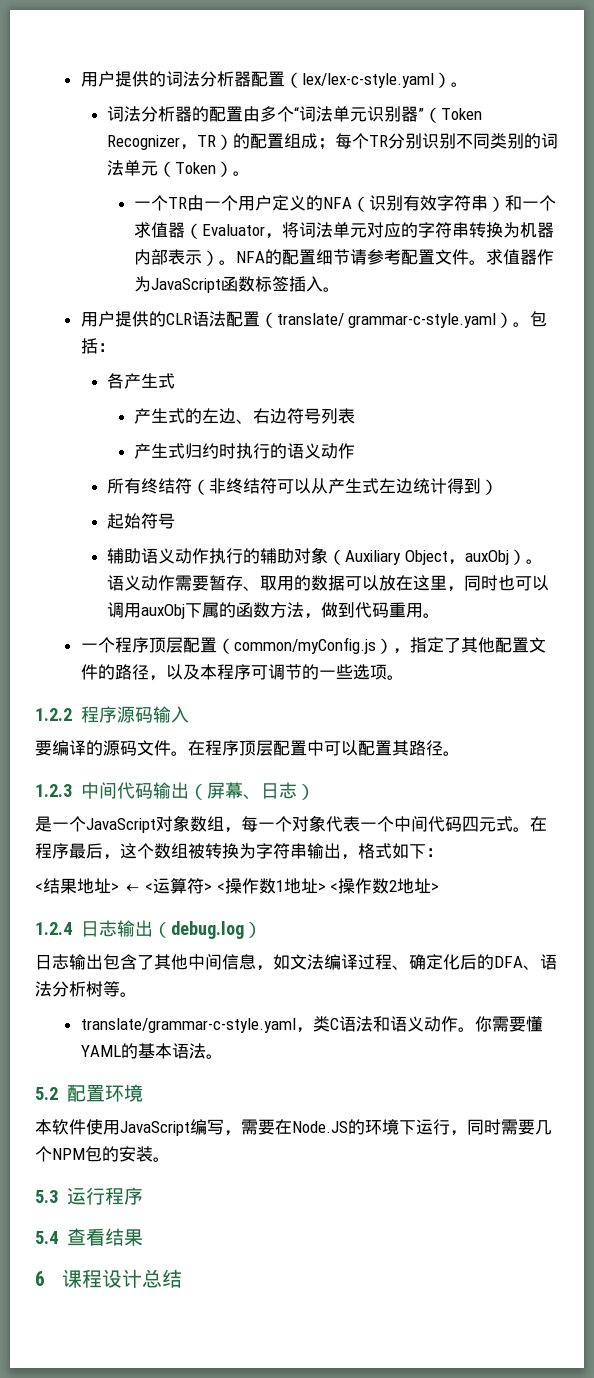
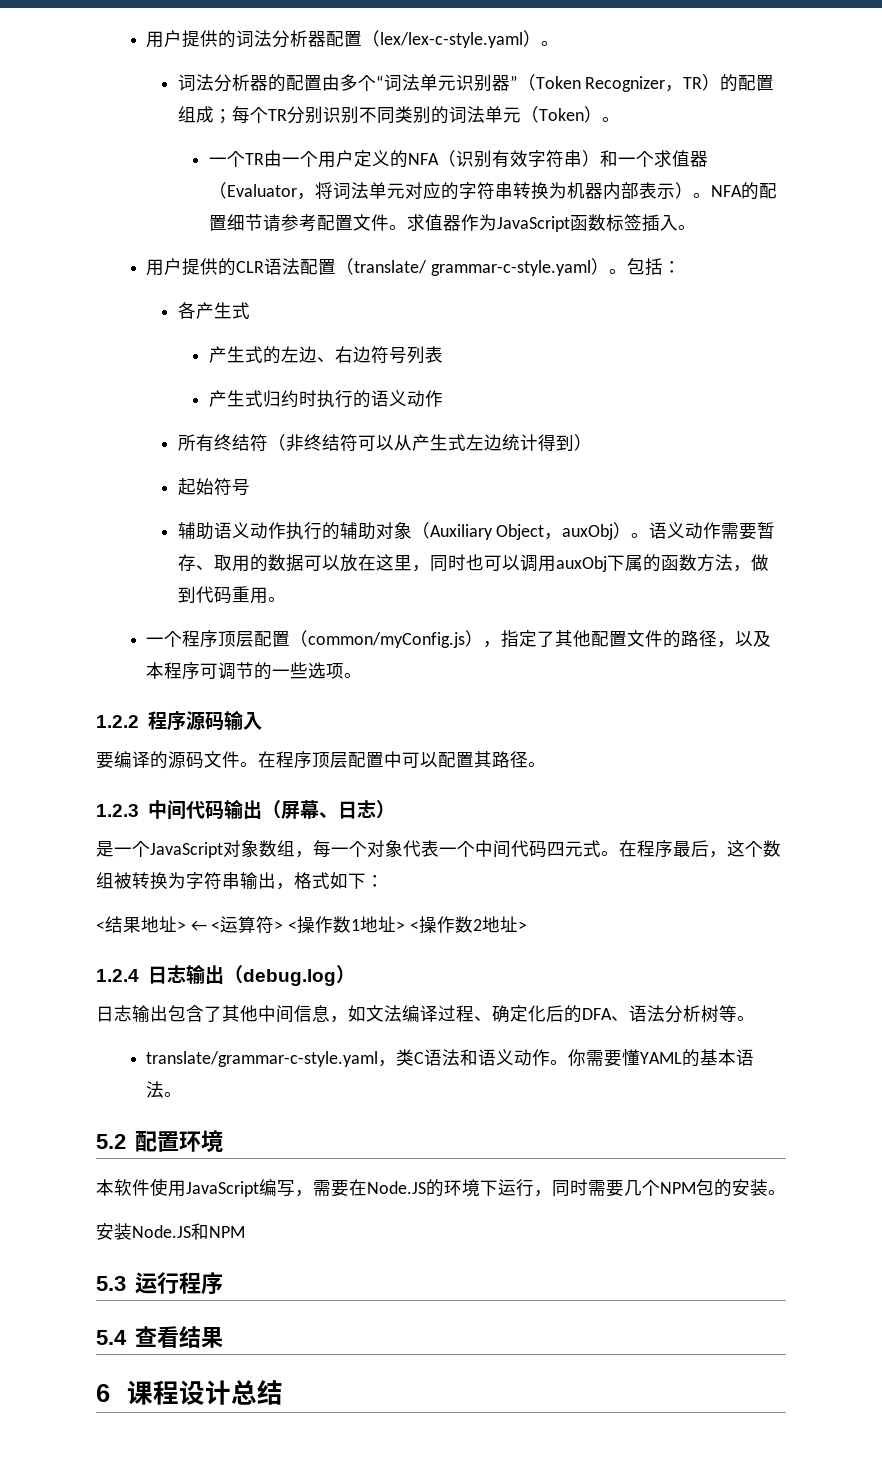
(170, 1159) none -> [96,1223,245,1240] // 安装Node.JS和NPM

